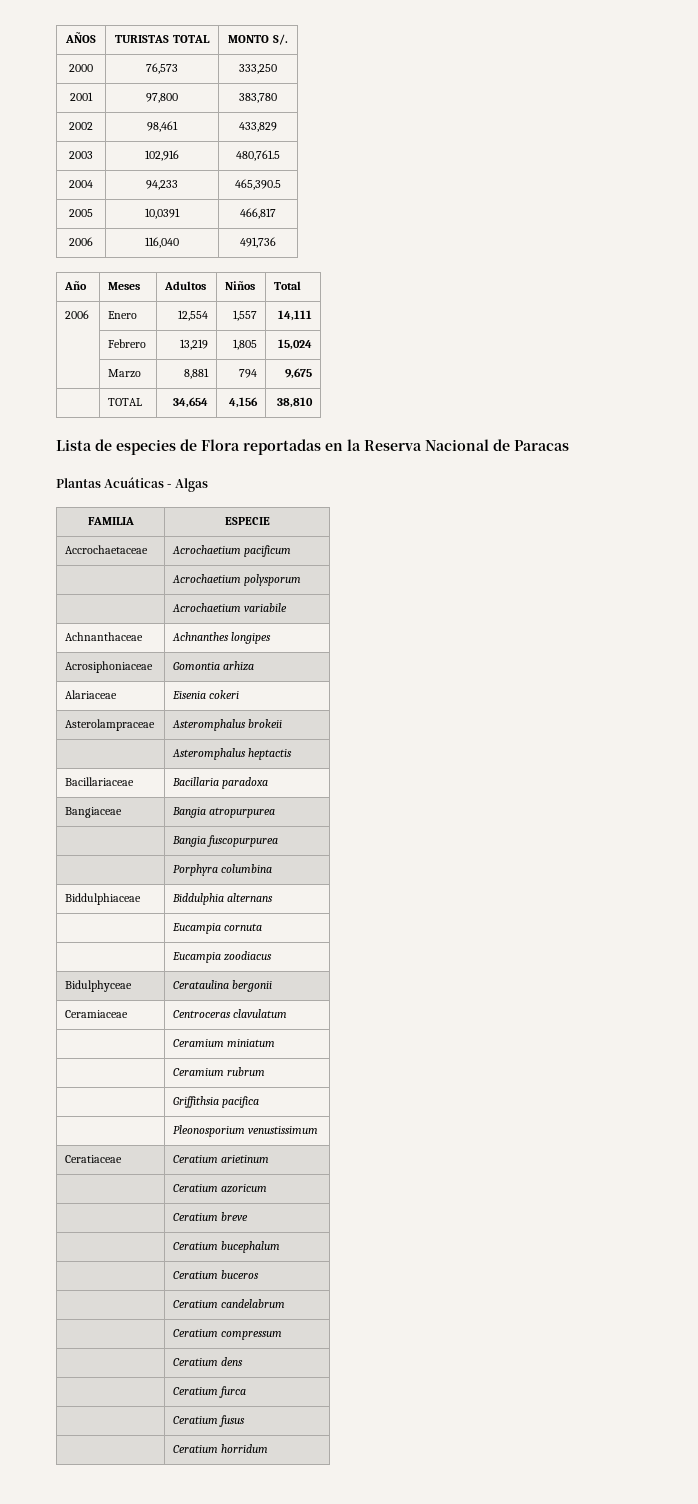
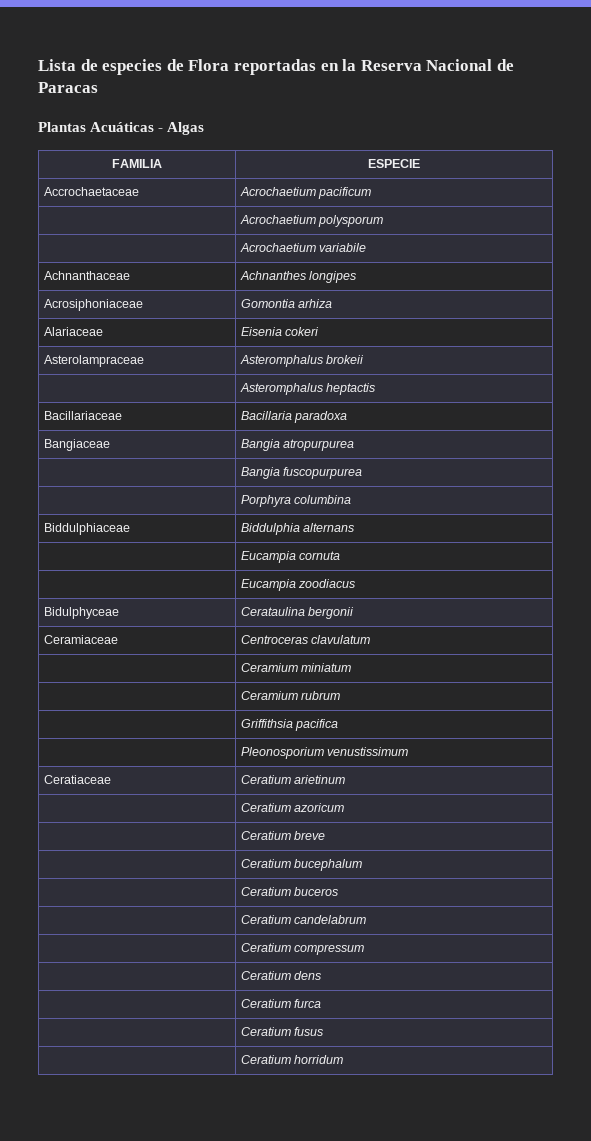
[65,32,96,43] [115,35,210,43] [228,34,288,45] [69,64,93,72] [146,63,178,74] [239,64,277,74] [70,92,93,101] [146,93,178,103] [239,93,277,103] [69,122,93,130] [147,121,178,132] [239,122,277,132] [69,151,93,159] [145,150,179,161] [236,150,280,161] [69,180,93,188] [146,180,178,190] [235,179,281,190] [69,209,93,217] [145,208,180,219] [240,208,276,219] [69,237,93,246] [145,237,179,248] [240,237,276,248] [64,281,88,290] [108,282,141,290] [164,281,207,290] [225,281,256,290] [274,281,302,290] [65,310,90,319] [108,311,138,319] [177,310,208,321] [232,310,257,321] [277,310,312,321] [108,339,147,348] [179,339,208,350] [232,339,257,350] [277,339,312,350] [108,369,142,378] [183,368,209,379] [238,369,257,378] [284,368,312,379] [108,398,143,406] [172,397,208,408] [228,397,258,408] [276,397,313,408] AÑOS | TURISTAS TOTAL | MONTO S/. // 2000 | 76,573 | 333,250 // 2001 | 97,800 | 383,780 // 2002 | 98,461 | 433,829 // 2003 | 102,916 | 480,761.5 // 2004 | 94,233 | 465,390.5 // 2005 | 10,0391 | 466,817 // 2006 | 116,040 | 491,736 // Año | Meses | Adultos | Niños | Total // 2006 | Enero | 12,554 | 1,557 | 14,111 // | Febrero | 13,219 | 1,805 | 15,024 // | Marzo | 8,881 | 794 | 9,675 // | TOTAL | 34,654 | 4,156 | 38,810 // -> (38, 65) none

